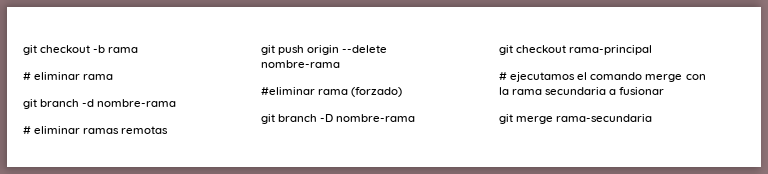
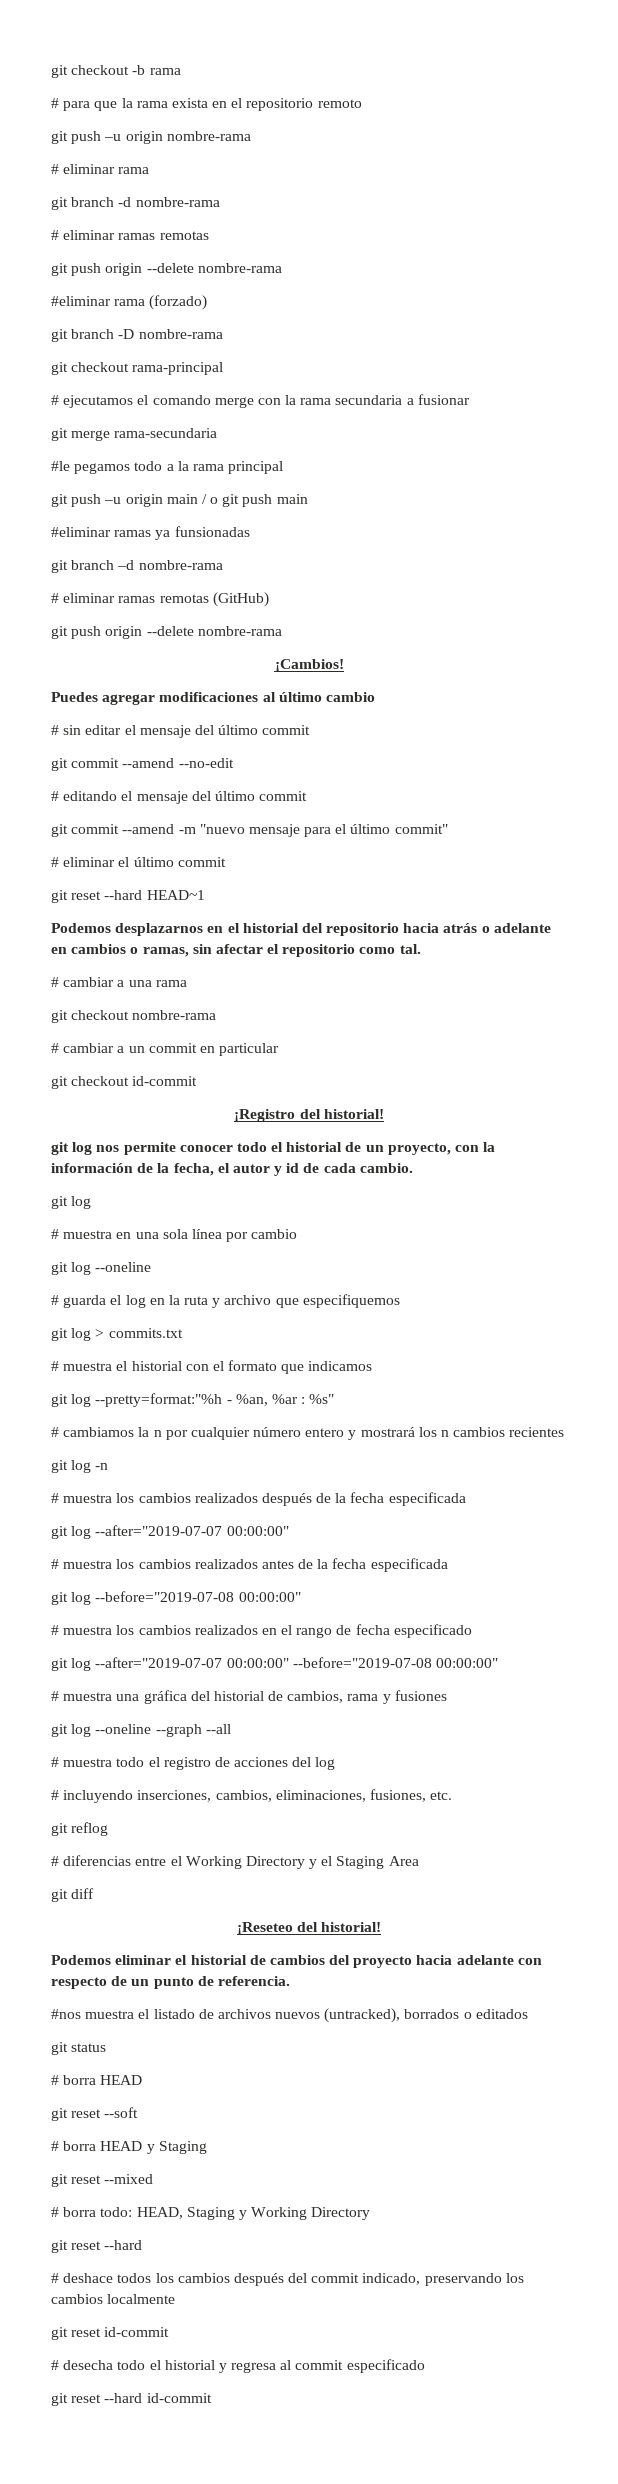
(139, 50) none -> [51,98,362,111] [51,131,251,144] // # para que la rama exista en el repositorio remoto // git push –u origin nombre-rama
(653, 118) none -> [51,461,284,474] [51,494,308,507] [51,526,250,540] [51,560,223,573] [51,592,269,607] [51,626,282,639] [274,659,344,672] [51,692,375,705] [51,725,311,738] [51,758,234,771] [51,791,308,804] [51,824,448,837] [51,857,226,867] [51,890,205,903] [51,923,551,936] [51,944,421,957] [51,977,187,987] [51,1010,217,1023] [51,1043,280,1056] [51,1076,198,1089] [234,1109,384,1122] [51,1142,496,1155] [51,1163,413,1176] [51,1196,92,1209] [51,1229,298,1242] [51,1262,152,1275] [51,1294,400,1308] [51,1328,183,1341] [51,1360,373,1374] [51,1393,335,1407] [51,1427,565,1440] [51,1460,109,1473] [51,1492,466,1506] [51,1525,289,1539] [51,1558,448,1572] [51,1591,301,1605] [51,1624,472,1638] [51,1657,498,1671] [51,1690,447,1704] [51,1724,231,1737] [51,1757,336,1770] [51,1789,453,1803] [51,1822,109,1836] [51,1855,419,1869] [51,1888,95,1902] [236,1922,382,1935] [51,1955,542,1968] [51,1976,290,1989] [51,2008,528,2023] [51,2042,107,2055] [51,2075,143,2085] [51,2107,139,2121] [51,2141,207,2154] [51,2174,154,2187] [51,2207,371,2220] [51,2240,143,2253] [51,2273,524,2286] [51,2294,176,2304] [51,2327,170,2340] [51,2359,425,2373] [51,2393,212,2406] // #le pegamos todo a la rama principal // git push –u origin main / o git push main // #eliminar ramas ya funsionadas // git branch –d nombre-rama // # eliminar ramas remotas (GitHub) // git push origin --delete nombre-rama // ¡Cambios! // Puedes agregar modificaciones al último cambio // # sin editar el mensaje del último commit // git commit --amend --no-edit // # editando el mensaje del último commit // git commit --amend -m "nuevo mensaje para el último commit" // # eliminar el último commit // git reset --hard HEAD~1 // Podemos desplazarnos en el historial del repositorio hacia atrás o adelante en cambios o ramas, sin afectar el repositorio como tal. // # cambiar a una rama // git checkout nombre-rama // # cambiar a un commit en particular // git checkout id-commit // ¡Registro del historial! // git log nos permite conocer todo el historial de un proyecto, con la información de la fecha, el autor y id de cada cambio. // git log // # muestra en una sola línea por cambio // git log --oneline // # guarda el log en la ruta y archivo que especifiquemos // git log > commits.txt // # muestra el historial con el formato que indicamos // git log --pretty=format:"%h - %an, %ar : %s" // # cambiamos la n por cualquier número entero y mostrará los n cambios recientes // git log -n // # muestra los cambios realizados después de la fecha especificada // git log --after="2019-07-07 00:00:00" // # muestra los cambios realizados antes de la fecha especificada // git log --before="2019-07-08 00:00:00" // # muestra los cambios realizados en el rango de fecha especificado // git log --after="2019-07-07 00:00:00" --before="2019-07-08 00:00:00" // # muestra una gráfica del historial de cambios, rama y fusiones // git log --oneline --graph --all // # muestra todo el registro de acciones del log // # incluyendo inserciones, cambios, eliminaciones, fusiones, etc. // git reflog // # diferencias entre el Working Directory y el Staging Area // git diff // ¡Reseteo del historial! // Podemos eliminar el historial de cambios del proyecto hacia adelante con respecto de un punto de referencia. // #nos muestra el listado de archivos nuevos (untracked), borrados o editados // git status // # borra HEAD // git reset --soft // # borra HEAD y Staging // git reset --mixed // # borra todo: HEAD, Staging y Working Directory // git reset --hard // # deshace todos los cambios después del commit indicado, preservando los cambios localmente // git reset id-commit // # desecha todo el historial y regresa al commit especificado // git reset --hard id-commit

